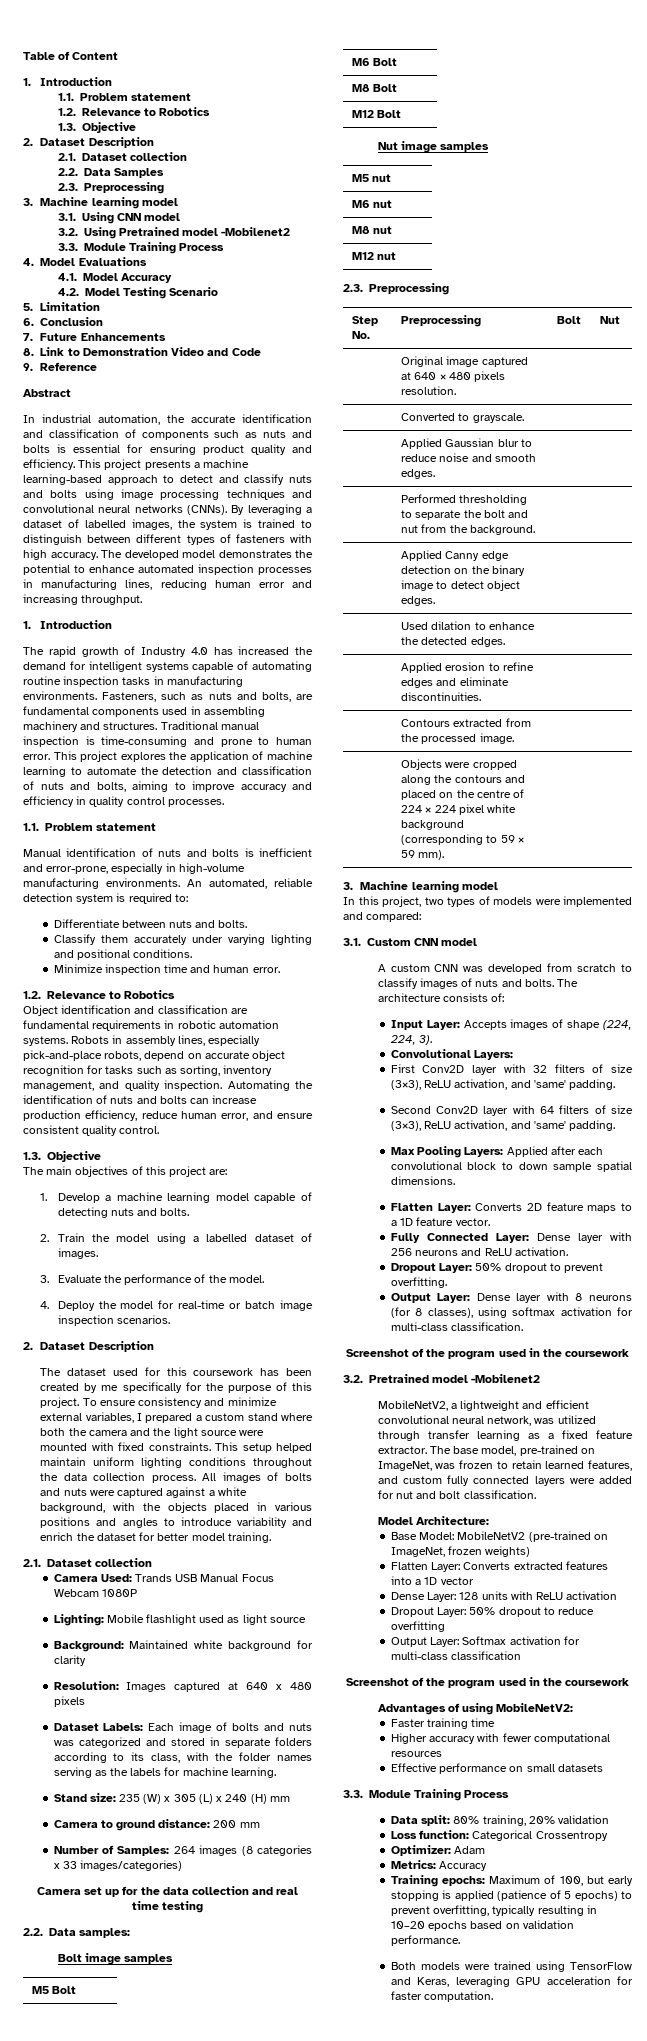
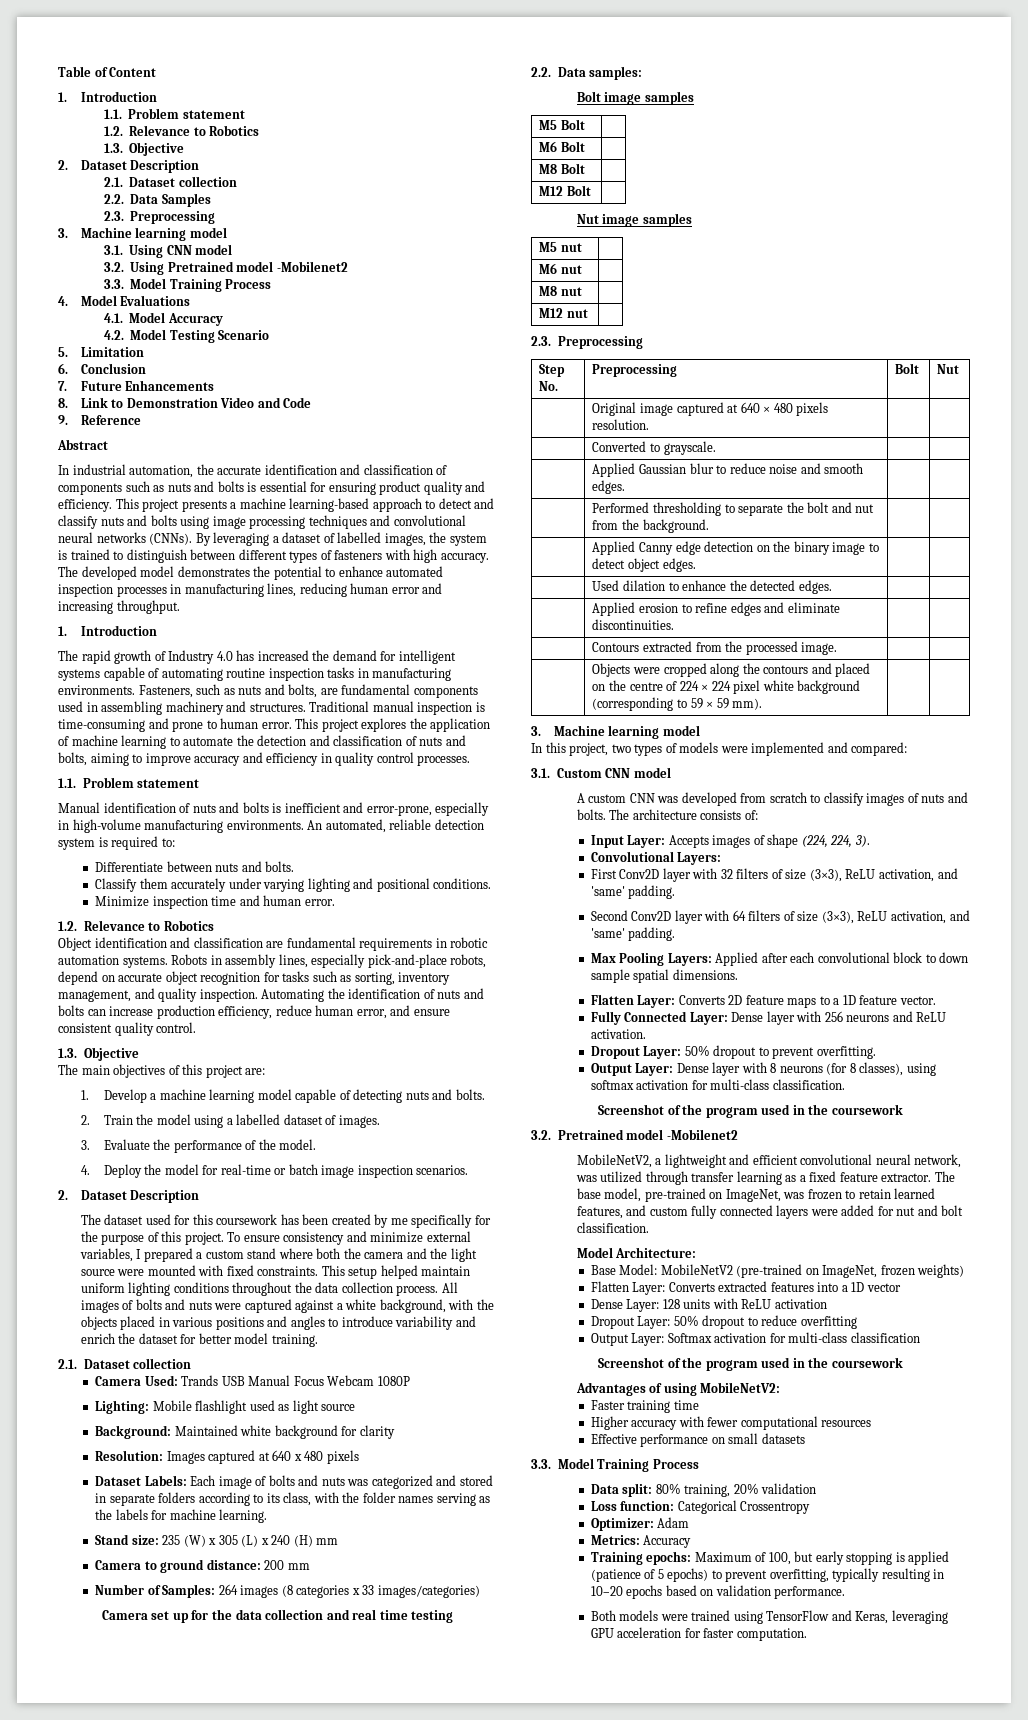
[83,243,126,251] Module -> [130,278,167,289] Model
[369,1790,411,1798] Module -> [557,1458,594,1469] Model

